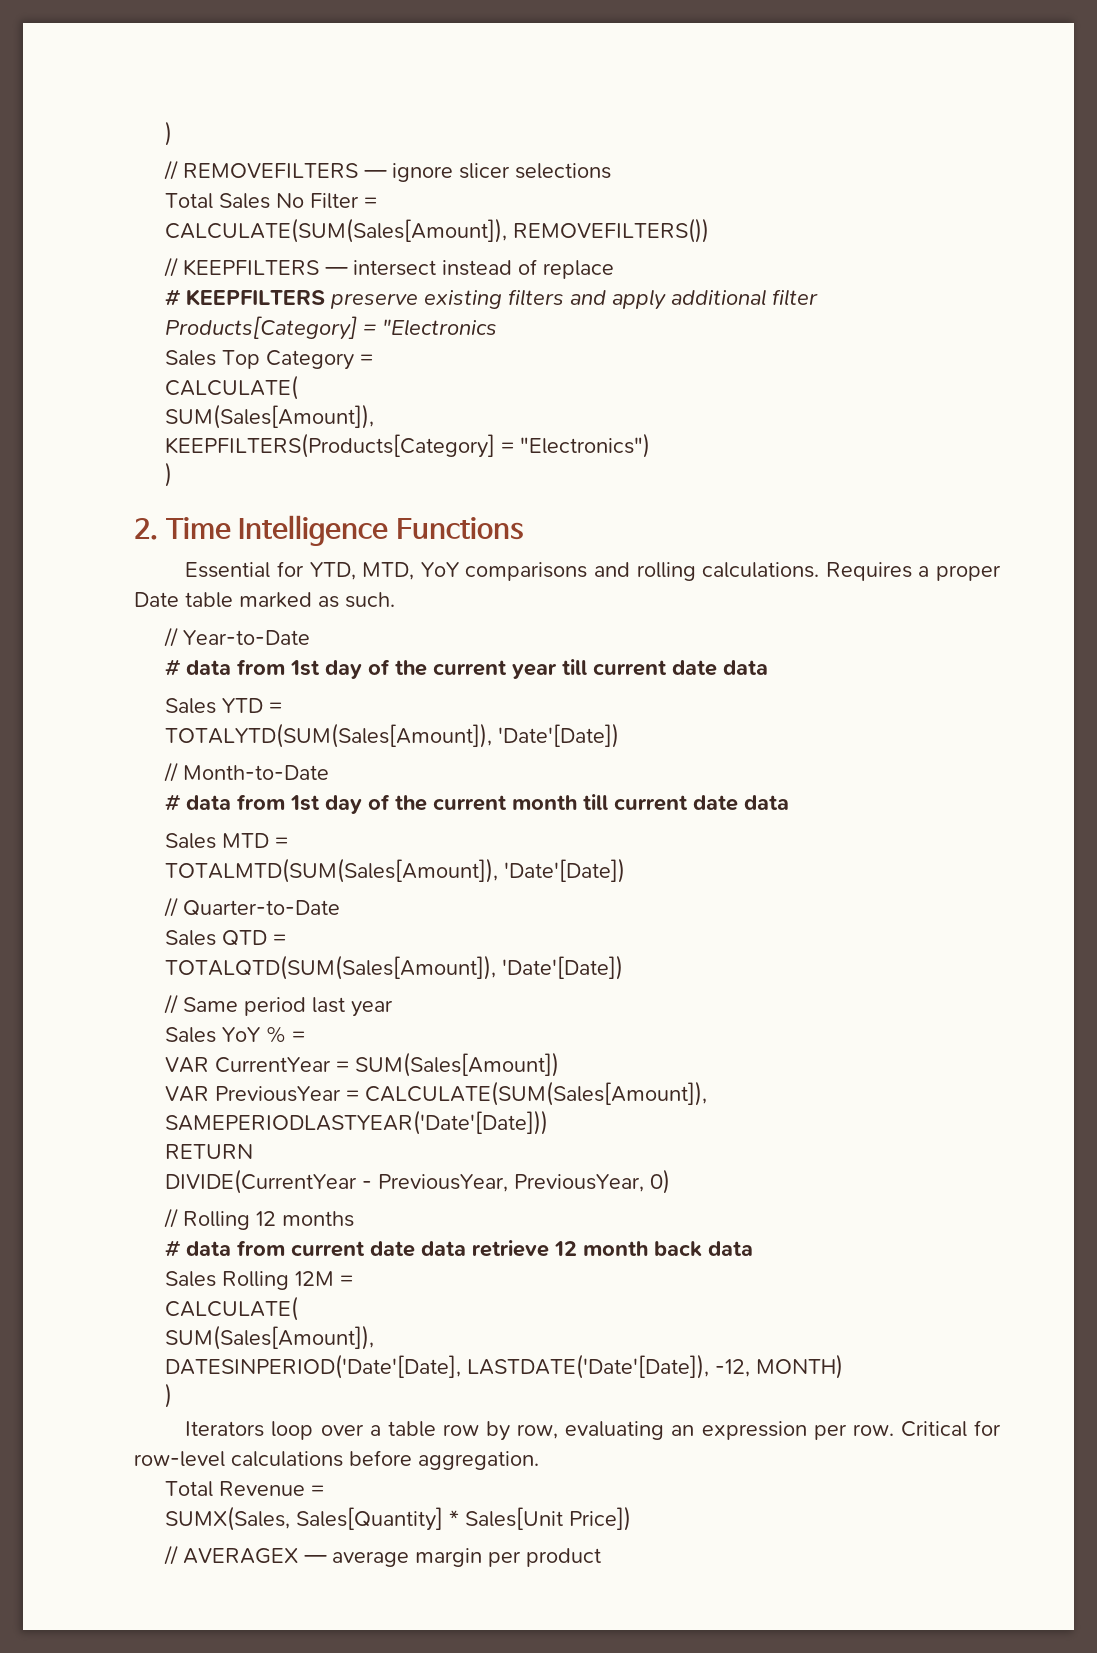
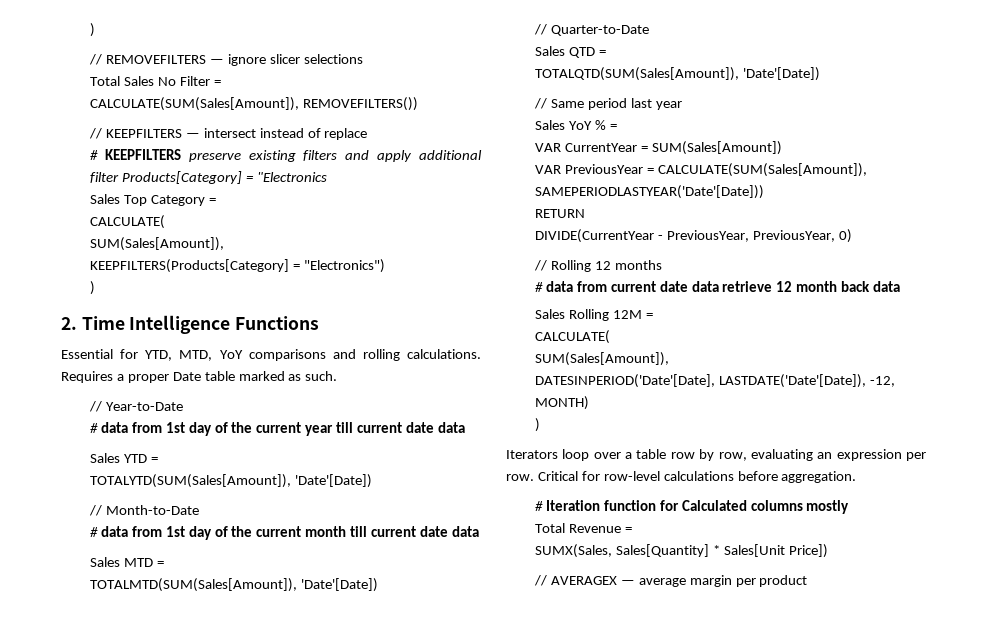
(539, 1460) none -> [534,500,850,514] // # Iteration function for Calculated columns mostly

